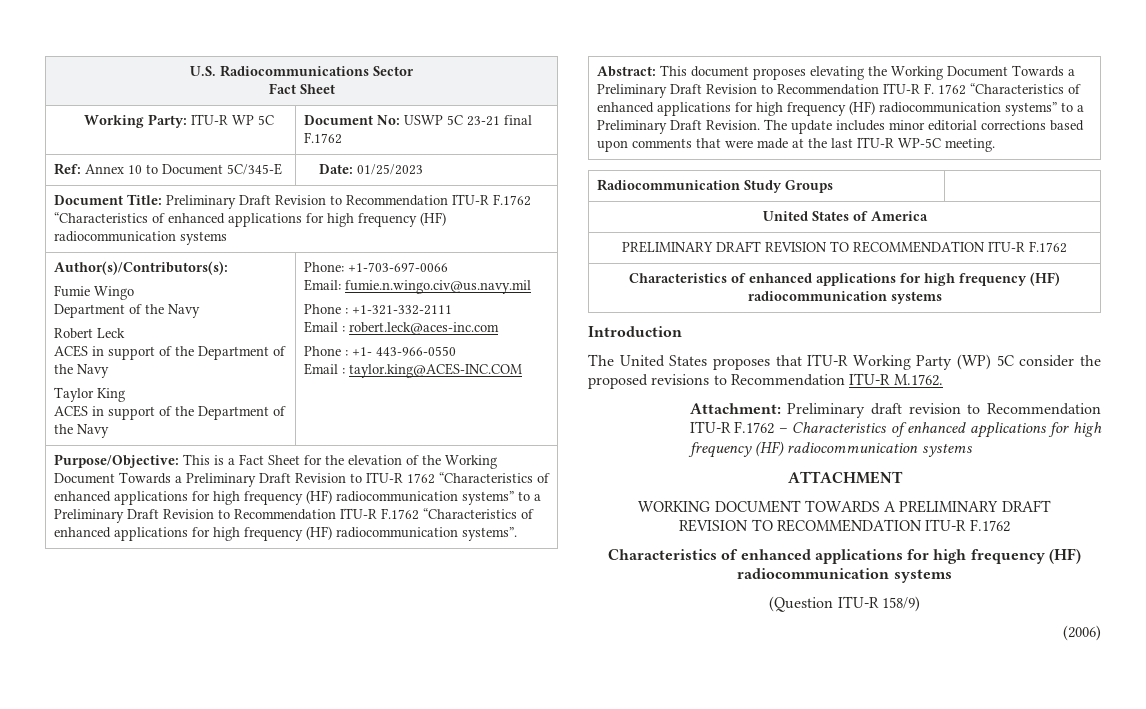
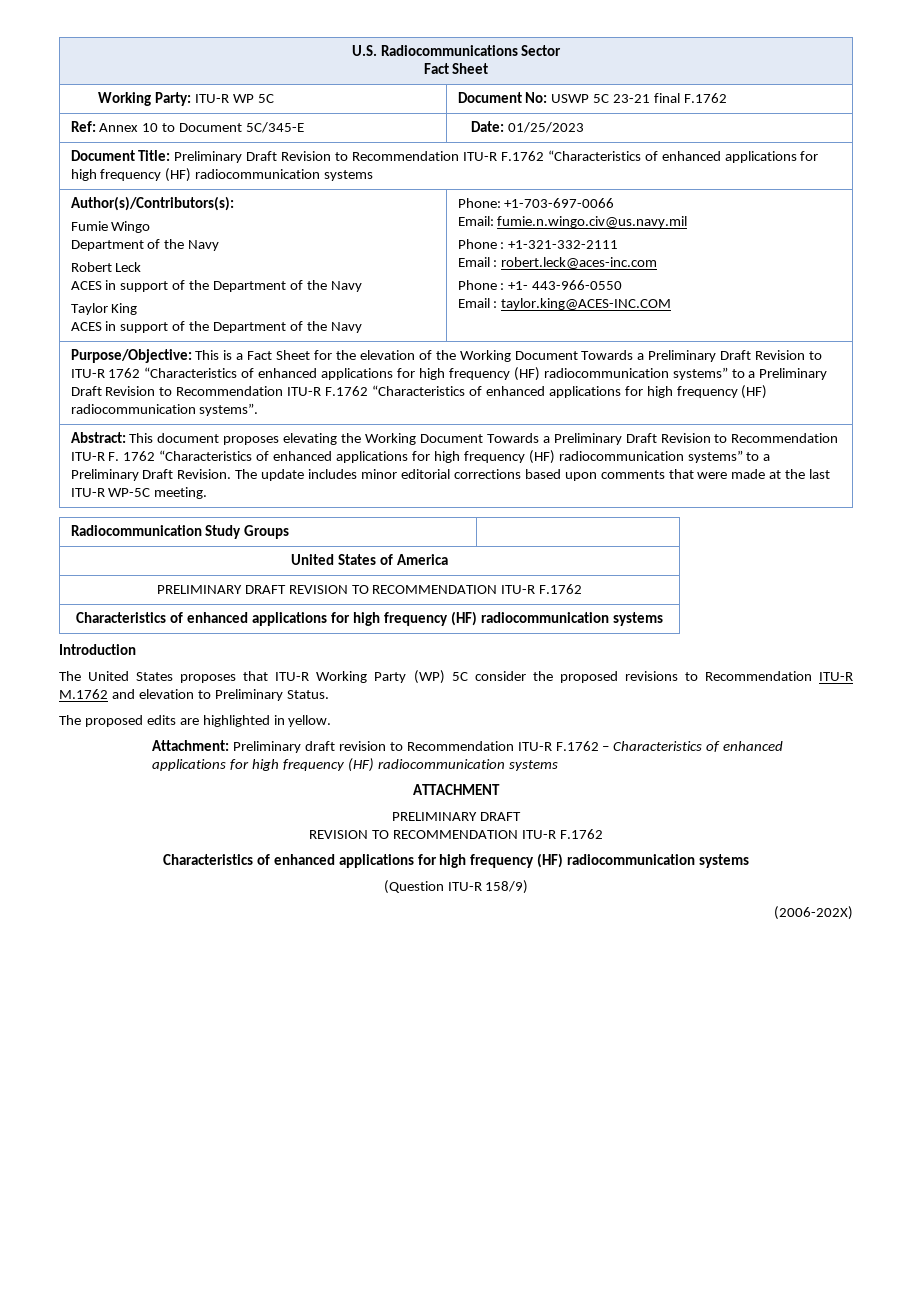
[893,374,943,386] M.1762. -> [59,689,329,701] [59,715,332,727] M.1762 and elevation to Preliminary Status. // The proposed edits are highlighted in yellow.
[638,500,897,513] WORKING DOCUMENT TOWARDS A -> (500, 789) none
[1063,625,1101,641] (2006) -> [774,906,853,920] (2006-202X)

